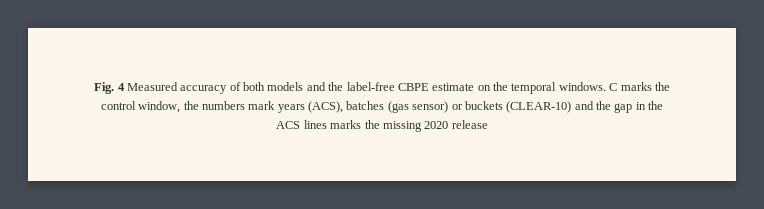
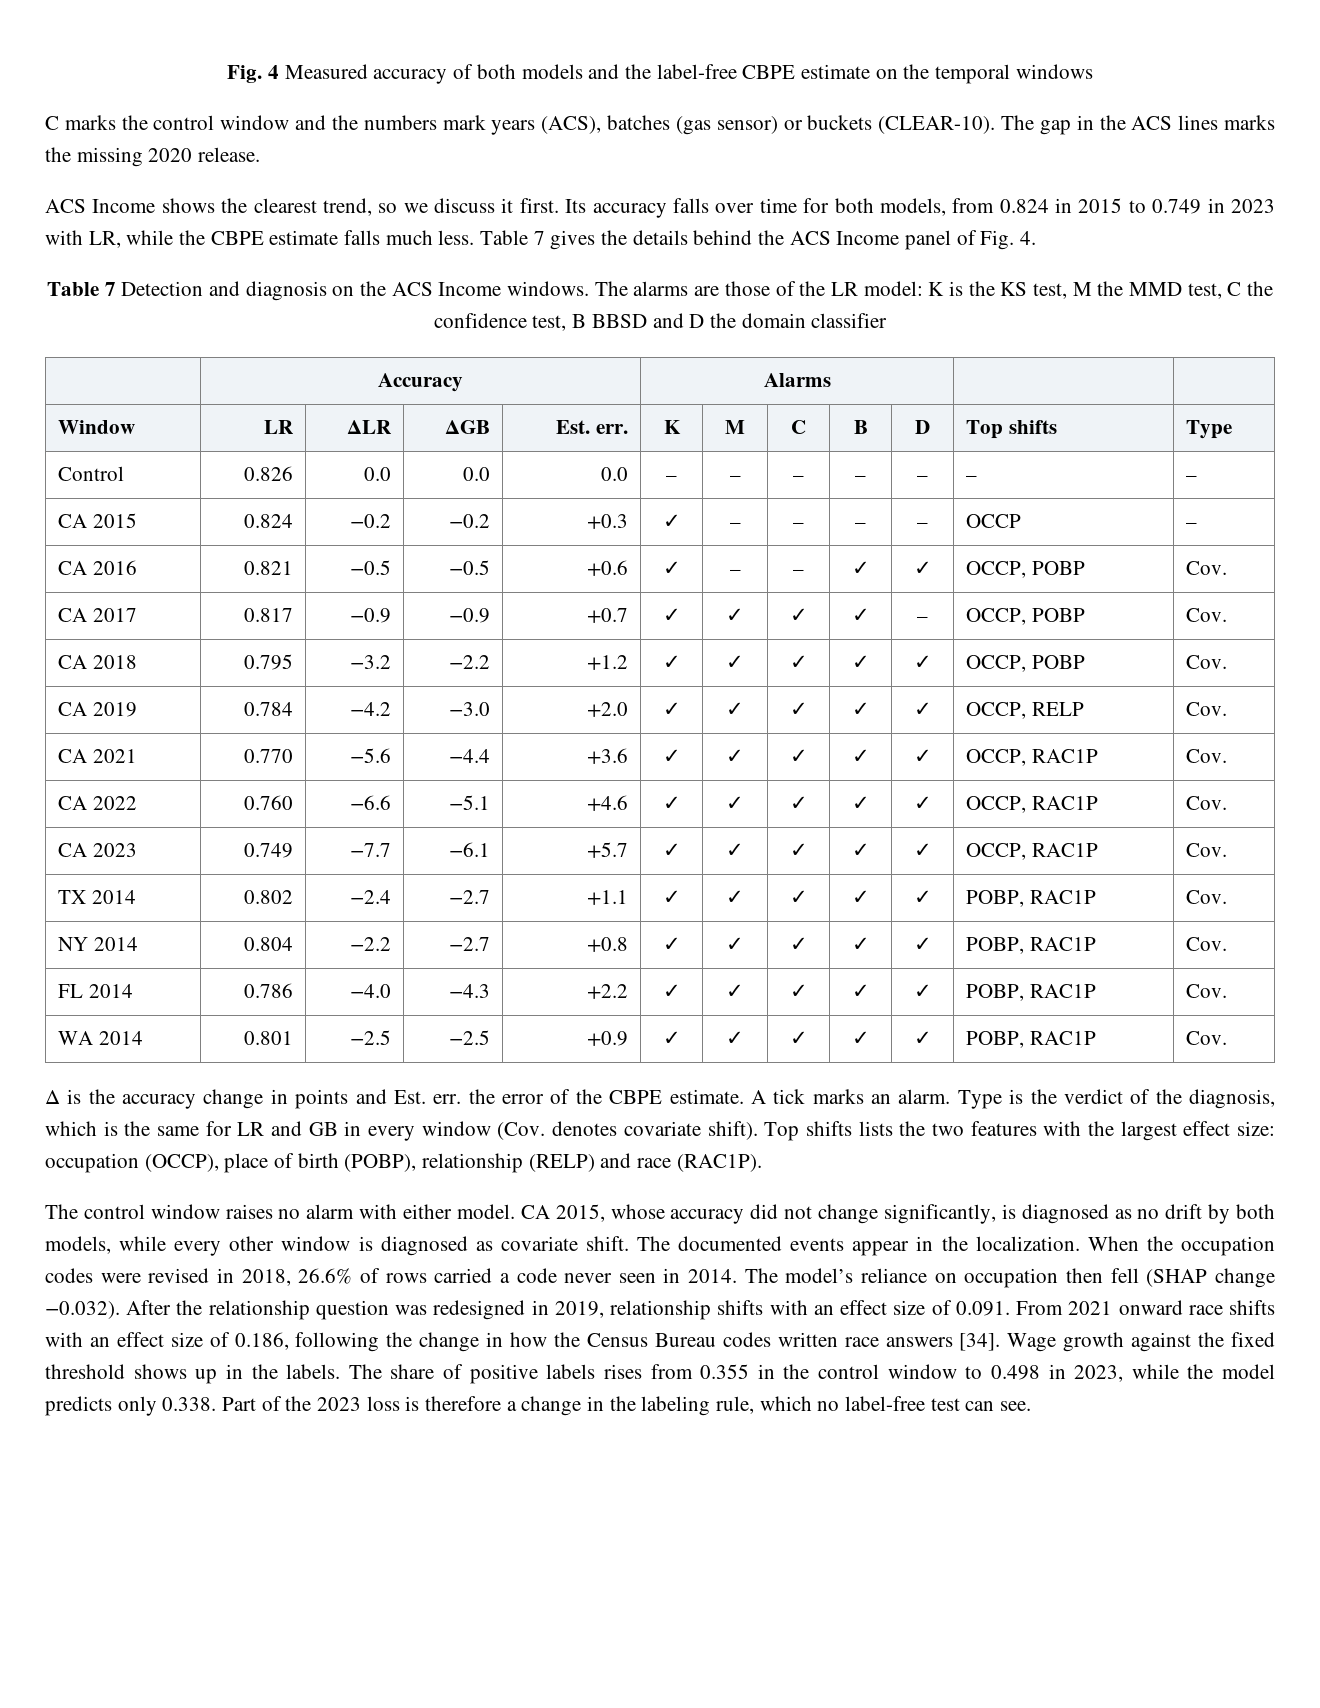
[558,82,606,91] windows. -> [1015,64,1093,79] windows //
[138,101,181,113] window, -> [220,115,327,130] window and
[506,101,612,113] (CLEAR-10) and the -> [878,115,1035,134] (CLEAR-10). The
[451,120,488,129] release -> [198,147,261,162] [45,198,1275,218] [45,230,1037,250] [47,281,1273,301] [433,313,888,331] [378,373,463,392] [763,373,831,387] [58,420,136,434] [263,420,294,434] [346,420,392,434] [444,420,490,434] [556,420,628,434] [663,420,681,434] [725,420,745,434] [791,420,806,434] [853,420,868,434] [915,420,930,434] [966,420,1057,439] [1186,420,1233,439] [58,466,125,481] [243,466,293,481] [363,467,391,481] [462,467,490,481] [600,467,628,481] [666,475,677,481] [729,475,741,481] [793,475,804,481] [855,475,866,481] [917,475,928,481] [966,475,978,481] [1186,475,1198,481] [58,513,137,528] [243,514,293,528] [349,514,391,528] [448,514,490,528] [586,514,628,529] [662,514,681,528] [729,522,741,528] [793,522,804,528] [855,522,866,528] [917,522,928,528] [966,514,1022,528] [1186,522,1198,528] [58,560,137,575] [243,561,293,575] [349,560,391,575] [448,560,490,575] [586,560,628,576] [662,561,681,575] [729,569,741,575] [793,569,804,575] [851,561,870,575] [913,561,932,575] [966,561,1085,578] [1186,561,1228,575] [58,608,137,622] [243,608,293,622] [349,608,391,623] [448,608,490,623] [586,608,628,623] [662,608,681,622] [726,608,744,622] [789,608,808,622] [851,608,870,622] [917,616,928,622] [966,608,1085,625] [1186,608,1228,622] [58,655,137,669] [243,654,293,670] [349,655,391,669] [448,655,490,669] [586,655,628,670] [662,655,681,669] [726,655,744,669] [789,655,808,669] [851,655,870,669] [913,655,932,669] [966,655,1085,672] [1186,655,1228,669] [58,702,137,717] [243,702,293,716] [349,702,391,716] [448,702,490,716] [586,702,628,717] [662,702,681,716] [726,702,744,716] [789,702,808,716] [851,702,870,716] [913,702,932,716] [966,702,1084,719] [1186,702,1228,716] [58,749,137,763] [243,749,293,763] [349,748,391,763] [448,749,490,763] [586,748,628,764] [662,749,681,763] [726,749,744,763] [789,749,808,763] [851,749,870,763] [913,749,932,763] [966,749,1098,766] [1186,749,1228,763] [58,796,137,810] [243,795,293,810] [349,795,391,810] [448,795,490,810] [586,795,628,811] [662,796,681,810] [726,796,744,810] [789,796,808,810] [851,796,870,810] [913,796,932,810] [966,796,1098,813] [1186,796,1228,810] [58,843,137,857] [243,843,293,858] [349,843,391,857] [448,842,490,857] [586,842,628,858] [662,843,681,857] [726,843,744,857] [789,843,808,857] [851,843,870,857] [913,843,932,857] [966,843,1098,860] [1186,843,1228,857] [58,890,136,904] [243,890,293,904] [349,890,391,904] [448,890,490,904] [586,890,628,905] [662,890,681,904] [726,890,744,904] [789,890,808,904] [851,890,870,904] [913,890,932,904] [966,890,1096,907] [1186,890,1228,904] [58,937,138,951] [243,937,293,951] [349,937,391,951] [448,937,490,951] [586,937,628,952] [662,937,681,951] [726,937,744,951] [789,937,808,951] [851,937,870,951] [913,937,932,951] [966,937,1096,954] [1186,937,1228,951] [58,984,133,998] [243,983,293,998] [349,984,391,998] [448,984,490,998] [586,984,628,999] [662,984,681,998] [726,984,744,998] [789,984,808,998] [851,984,870,998] [913,984,932,998] [966,984,1096,1001] [1186,984,1228,998] [58,1031,143,1045] [243,1031,293,1045] [349,1030,391,1045] [448,1030,490,1045] [586,1031,628,1046] [662,1031,681,1045] [726,1031,744,1045] [789,1031,808,1045] [851,1031,870,1045] [913,1031,932,1045] [966,1031,1096,1048] [1186,1031,1228,1045] [45,1089,1275,1109] [45,1121,1275,1141] [45,1153,762,1173] [45,1204,1275,1224] [45,1236,1275,1256] [45,1268,1276,1288] [45,1300,1275,1320] [45,1332,1275,1352] [45,1364,1275,1384] [45,1396,1032,1416] release. // ACS Income shows the clearest trend, so we discuss it first. Its accuracy falls over time for both models, from 0.824 in 2015 to 0.749 in 2023 with LR, while the CBPE estimate falls much less. Table 7 gives the details behind the ACS Income panel of Fig. 4. // Table 7 Detection and diagnosis on the ACS Income windows. The alarms are those of the LR model: K is the KS test, M the MMD test, C the confidence test, B BBSD and D the domain classifier // | Accuracy | Alarms | | // Window | LR | ΔLR | ΔGB | Est. err. | K | M | C | B | D | Top shifts | Type // Control | 0.826 | 0.0 | 0.0 | 0.0 | – | – | – | – | – | – | – // CA 2015 | 0.824 | −0.2 | −0.2 | +0.3 | ✓ | – | – | – | – | OCCP | – // CA 2016 | 0.821 | −0.5 | −0.5 | +0.6 | ✓ | – | – | ✓ | ✓ | OCCP, POBP | Cov. // CA 2017 | 0.817 | −0.9 | −0.9 | +0.7 | ✓ | ✓ | ✓ | ✓ | – | OCCP, POBP | Cov. // CA 2018 | 0.795 | −3.2 | −2.2 | +1.2 | ✓ | ✓ | ✓ | ✓ | ✓ | OCCP, POBP | Cov. // CA 2019 | 0.784 | −4.2 | −3.0 | +2.0 | ✓ | ✓ | ✓ | ✓ | ✓ | OCCP, RELP | Cov. // CA 2021 | 0.770 | −5.6 | −4.4 | +3.6 | ✓ | ✓ | ✓ | ✓ | ✓ | OCCP, RAC1P | Cov. // CA 2022 | 0.760 | −6.6 | −5.1 | +4.6 | ✓ | ✓ | ✓ | ✓ | ✓ | OCCP, RAC1P | Cov. // CA 2023 | 0.749 | −7.7 | −6.1 | +5.7 | ✓ | ✓ | ✓ | ✓ | ✓ | OCCP, RAC1P | Cov. // TX 2014 | 0.802 | −2.4 | −2.7 | +1.1 | ✓ | ✓ | ✓ | ✓ | ✓ | POBP, RAC1P | Cov. // NY 2014 | 0.804 | −2.2 | −2.7 | +0.8 | ✓ | ✓ | ✓ | ✓ | ✓ | POBP, RAC1P | Cov. // FL 2014 | 0.786 | −4.0 | −4.3 | +2.2 | ✓ | ✓ | ✓ | ✓ | ✓ | POBP, RAC1P | Cov. // WA 2014 | 0.801 | −2.5 | −2.5 | +0.9 | ✓ | ✓ | ✓ | ✓ | ✓ | POBP, RAC1P | Cov. // Δ is the accuracy change in points and Est. err. the error of the CBPE estimate. A tick marks an alarm. Type is the verdict of the diagnosis, which is the same for LR and GB in every window (Cov. denotes covariate shift). Top shifts lists the two features with the largest effect size: occupation (OCCP), place of birth (POBP), relationship (RELP) and race (RAC1P). // The control window raises no alarm with either model. CA 2015, whose accuracy did not change significantly, is diagnosed as no drift by both models, while every other window is diagnosed as covariate shift. The documented events appear in the localization. When the occupation codes were revised in 2018, 26.6% of rows carried a code never seen in 2014. The model’s reliance on occupation then fell (SHAP change −0.032). After the relationship question was redesigned in 2019, relationship shifts with an effect size of 0.091. From 2021 onward race shifts with an effect size of 0.186, following the change in how the Census Bureau codes written race answers [34]. Wage growth against the fixed threshold shows up in the labels. The share of positive labels rises from 0.355 in the control window to 0.498 in 2023, while the model predicts only 0.338. Part of the 2023 loss is therefore a change in the labeling rule, which no label-free test can see.

